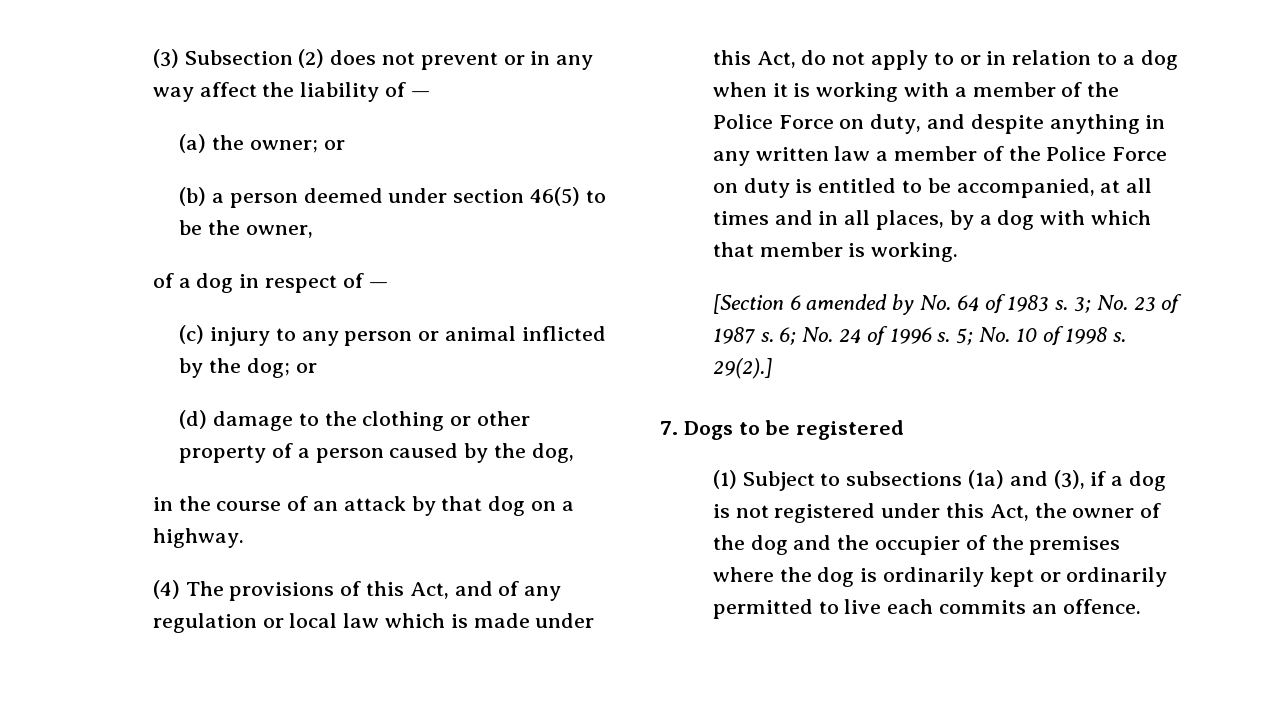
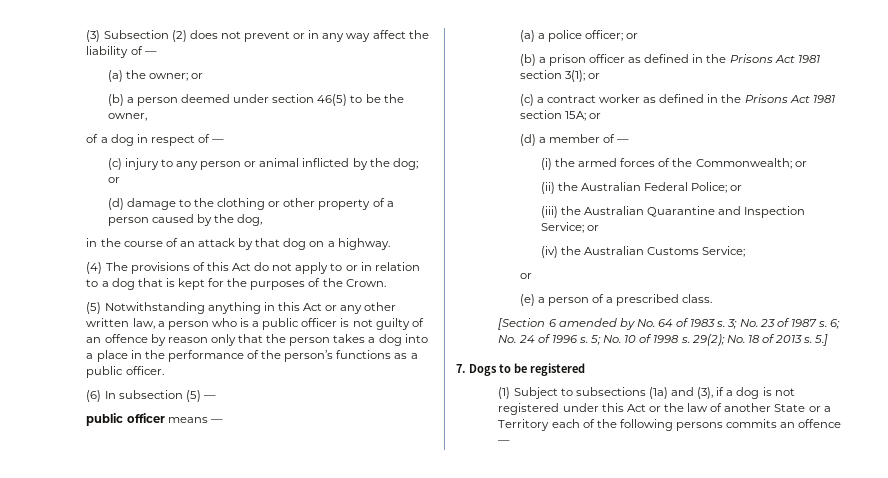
[409,581,562,601] [152,613,595,633] [712,50,796,68] Act, and of any regulation or local law which is made under this Act, -> [231,263,251,271] Act
[712,82,1120,102] [712,114,1166,134] [712,146,1168,166] [712,178,1153,198] [712,210,1151,230] [712,242,959,262] when it is working with a member of the Police Force on duty, and despite anything in any written law a member of the Police Force on duty is entitled to be accompanied, at all times and in all places, by a dog with which that member is working. -> [137,278,386,290] [86,302,397,314] [86,318,424,330] [86,334,428,346] [86,350,418,362] [86,366,164,378] [86,390,216,402] [86,413,223,426] [519,30,639,42] [519,54,820,66] [519,70,600,82] [519,94,835,106] [519,110,601,121] [519,134,630,146] [540,158,807,170] [540,182,743,194] [540,206,806,218] [540,222,600,233] [540,246,746,258] [519,273,532,279] [519,294,713,306] that is kept for the purposes of the Crown. // (5) Notwithstanding anything in this Act or any other written law, a person who is a public officer is not guilty of an offence by reason only that the person takes a dog into a place in the performance of the person’s functions as a public officer. // (6) In subsection (5) — // public officer means — // (a) a police officer; or // (b) a prison officer as defined in the Prisons Act 1981 section 3(1); or // (c) a contract worker as defined in the Prisons Act 1981 section 15A; or // (d) a member of — // (i) the armed forces of the Commonwealth; or // (ii) the Australian Federal Police; or // (iii) the Australian Quarantine and Inspection Service; or // (iv) the Australian Customs Service; // or // (e) a person of a prescribed class.
[712,358,772,379] 29(2).] -> [691,334,829,346] 29(2); No. 18 of 2013 s. 5.]
[989,503,1162,521] [712,535,1121,555] [712,567,1168,587] [712,599,1141,619] Act, the owner of the dog and the occupier of the premises where the dog is ordinarily kept or ordinarily permitted to live each commits an offence. -> [626,403,831,412] [498,419,842,431] [498,440,511,444] Act or the law of another State or a Territory each of the following persons commits an offence —

